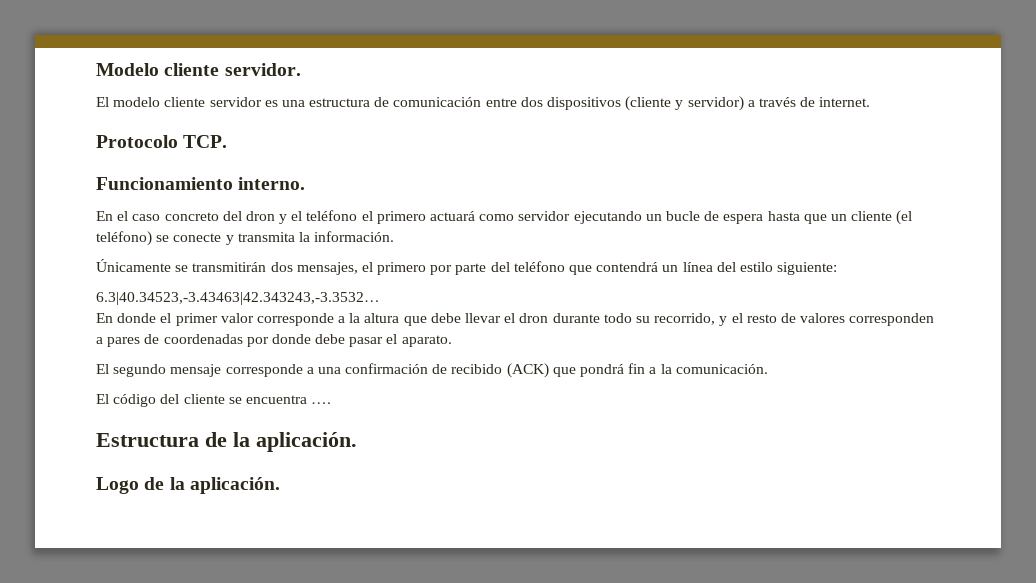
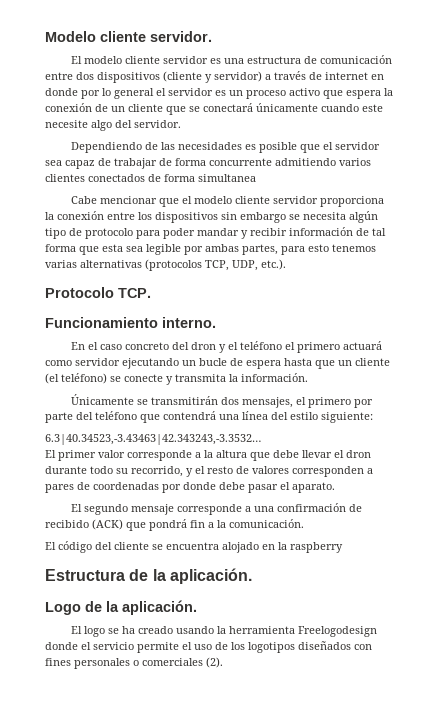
[819,97,871,107] internet. -> [325,72,384,80] [45,88,393,99] [45,103,383,115] [45,120,181,131] [70,142,380,153] [45,158,371,169] [45,174,256,182] [70,196,384,207] [45,211,378,223] [45,227,386,239] [45,244,376,255] [45,259,286,271] internet en donde por lo general el servidor es un proceso activo que espera la conexión de un cliente que se conectará únicamente cuando este necesite algo del servidor. // Dependiendo de las necesidades es posible que el servidor sea capaz de trabajar de forma concurrente admitiendo varios clientes conectados de forma simultanea // Cabe mencionar que el modelo cliente servidor proporciona la conexión entre los dispositivos sin embargo se necesita algún tipo de protocolo para poder mandar y recibir información de tal forma que esta sea legible por ambas partes, para esto tenemos varias alternativas (protocolos TCP, UDP, etc.).
[662,265,679,272] un -> [219,414,239,420] una
[96,313,172,323] En donde el -> [45,450,56,458] El
[311,402,332,404] …. -> [222,542,343,553] alojado en la raspberry
(280, 485) none -> [70,626,377,637] [45,641,372,653] [45,657,223,669] // El logo se ha creado usando la herramienta Freelogodesign donde el servicio permite el uso de los logotipos diseñados con fines personales o comerciales (2).

